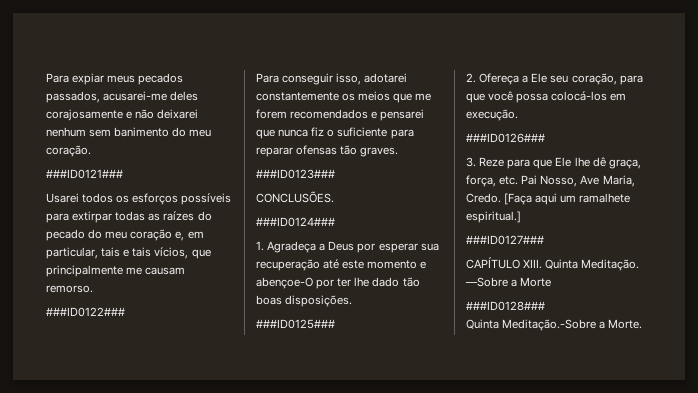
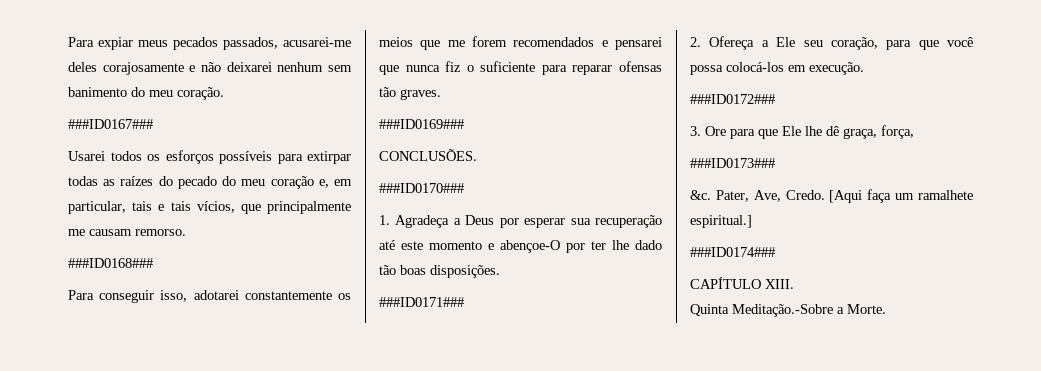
[46,169,123,179] ###ID0121### -> [68,119,153,129] ###ID0167###
[46,307,125,317] ###ID0122### -> [68,258,153,268] ###ID0168###
[256,169,335,179] ###ID0123### -> [379,119,464,129] ###ID0169###
[256,217,335,227] ###ID0124### -> [379,183,464,193] ###ID0170###
[256,319,335,329] ###ID0125### -> [379,297,464,307] ###ID0171###
[466,133,545,143] ###ID0126### -> [690,94,775,104] ###ID0172###
[479,157,505,167] Reze -> [705,126,726,136] Ore
[499,175,635,187] [466,193,558,205] etc. Pai Nosso, Ave Maria, Credo. [Faça aqui -> [690,158,775,168] [690,189,892,203] // ###ID0173### // &c. Pater, Ave, Credo. [Aqui faça
[466,235,544,245] ###ID0127### -> [690,247,775,257] ###ID0174###
[545,259,640,271] [465,277,552,287] [466,301,545,311] Quinta Meditação. —Sobre a Morte // ###ID0128### -> (794, 284) none

